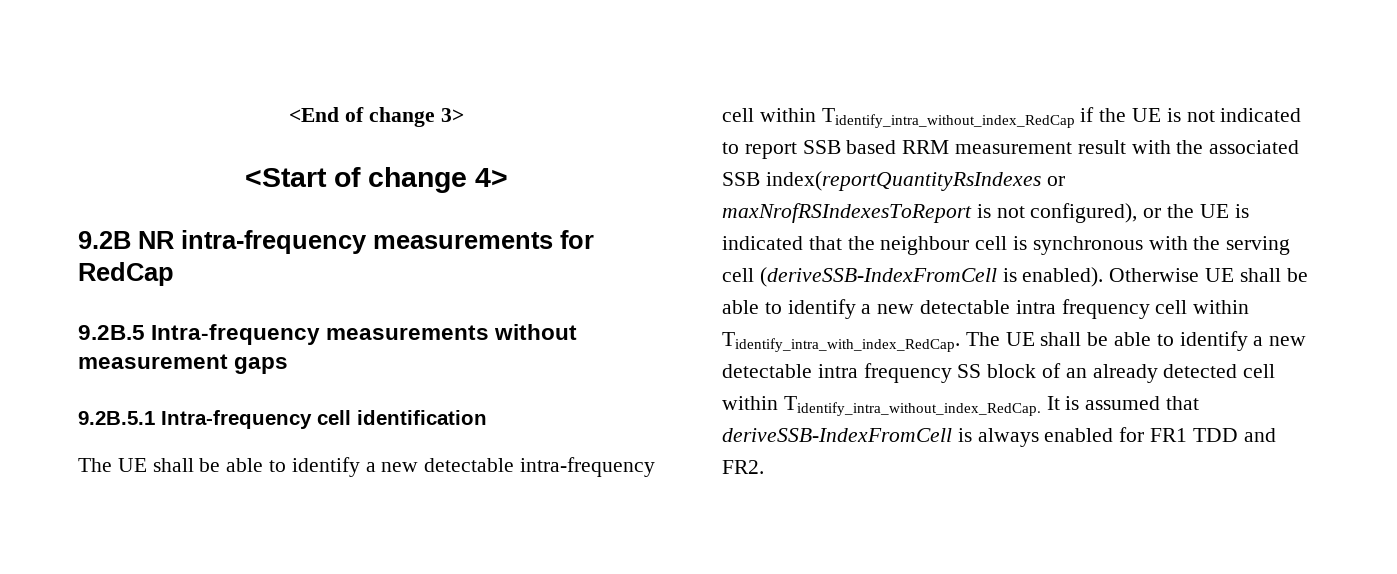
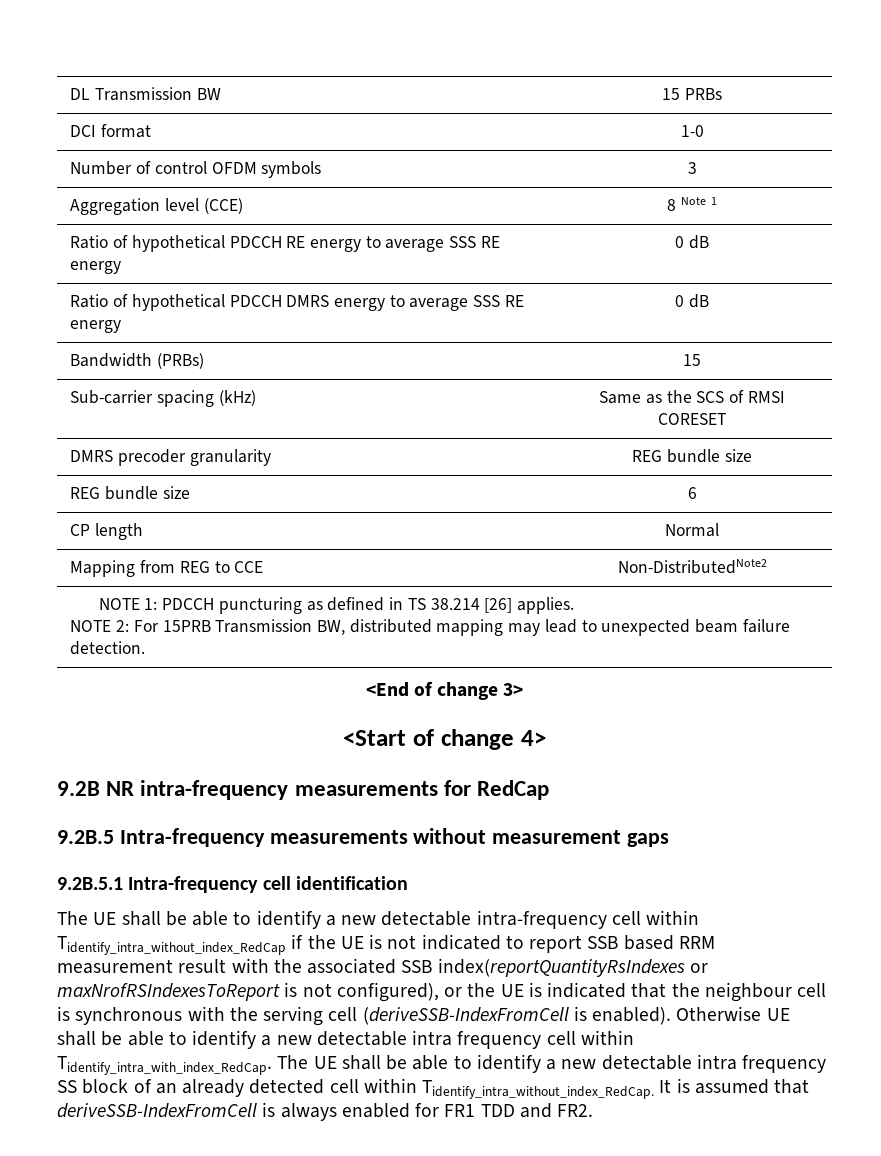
(289, 114) none -> [70,87,221,101] [662,88,722,100] [70,124,152,138] [680,125,704,137] [70,161,322,178] [687,162,697,174] [70,198,243,215] [667,197,717,211] [70,235,500,252] [70,261,122,274] [675,235,709,249] [70,294,524,311] [70,320,122,333] [675,294,709,308] [70,353,205,369] [683,354,701,366] [70,390,256,407] [599,390,785,404] [658,413,726,425] [70,449,271,466] [632,449,752,463] [70,486,190,500] [687,487,697,499] [70,523,144,540] [665,523,719,537] [70,560,264,577] [617,559,767,574] [98,597,574,614] [70,619,790,636] [70,641,146,655] DL Transmission BW | 15 PRBs // DCI format | 1-0 // Number of control OFDM symbols | 3 // Aggregation level (CCE) | 8 Note 1 // Ratio of hypothetical PDCCH RE energy to average SSS RE energy | 0 dB // Ratio of hypothetical PDCCH DMRS energy to average SSS RE energy | 0 dB // Bandwidth (PRBs) | 15 // Sub-carrier spacing (kHz) | Same as the SCS of RMSI CORESET // DMRS precoder granularity | REG bundle size // REG bundle size | 6 // CP length | Normal // Mapping from REG to CCE | Non-DistributedNote2 // NOTE 1: PDCCH puncturing as defined in TS 38.214 [26] applies. // NOTE 2: For 15PRB Transmission BW, distributed mapping may lead to unexpected beam failure detection. //

